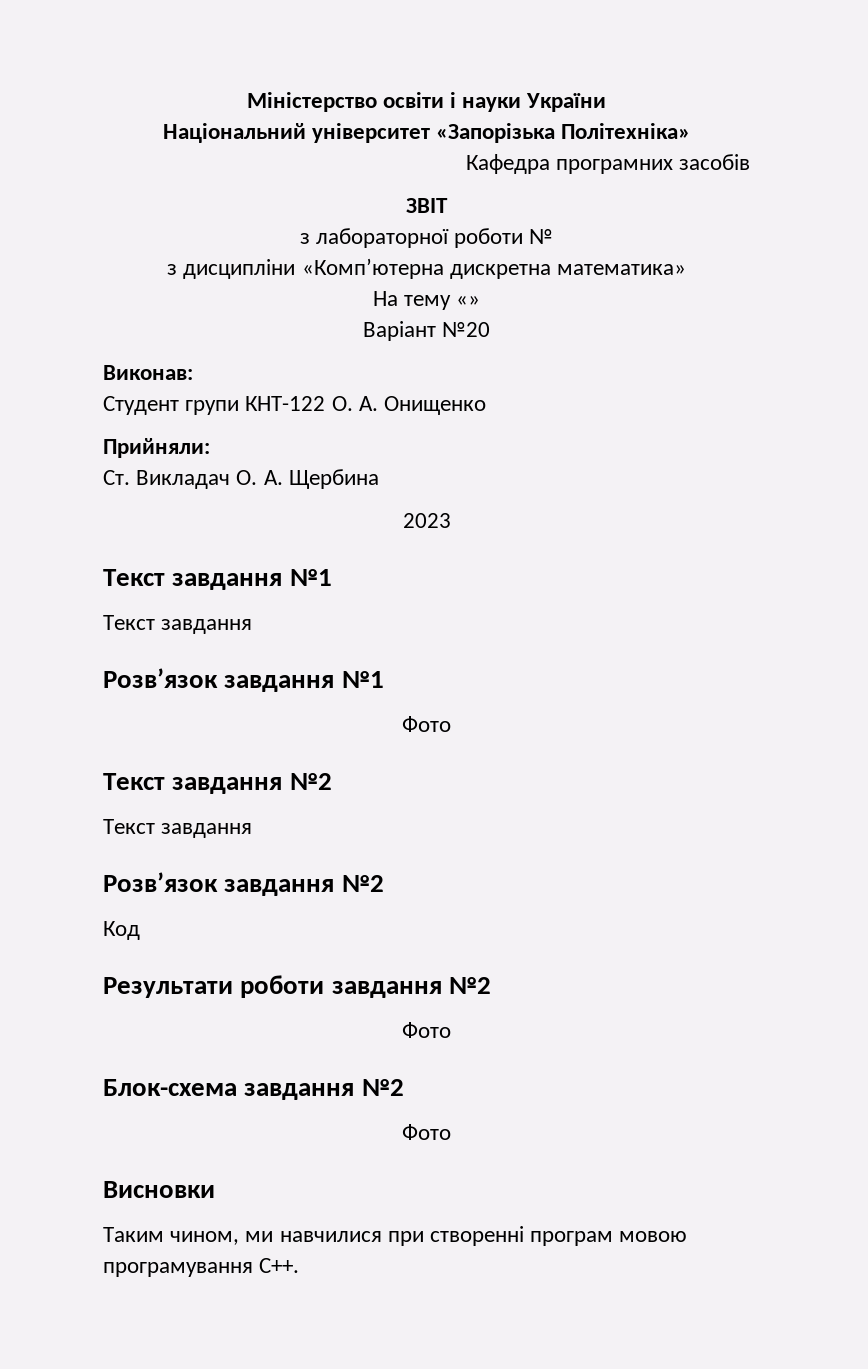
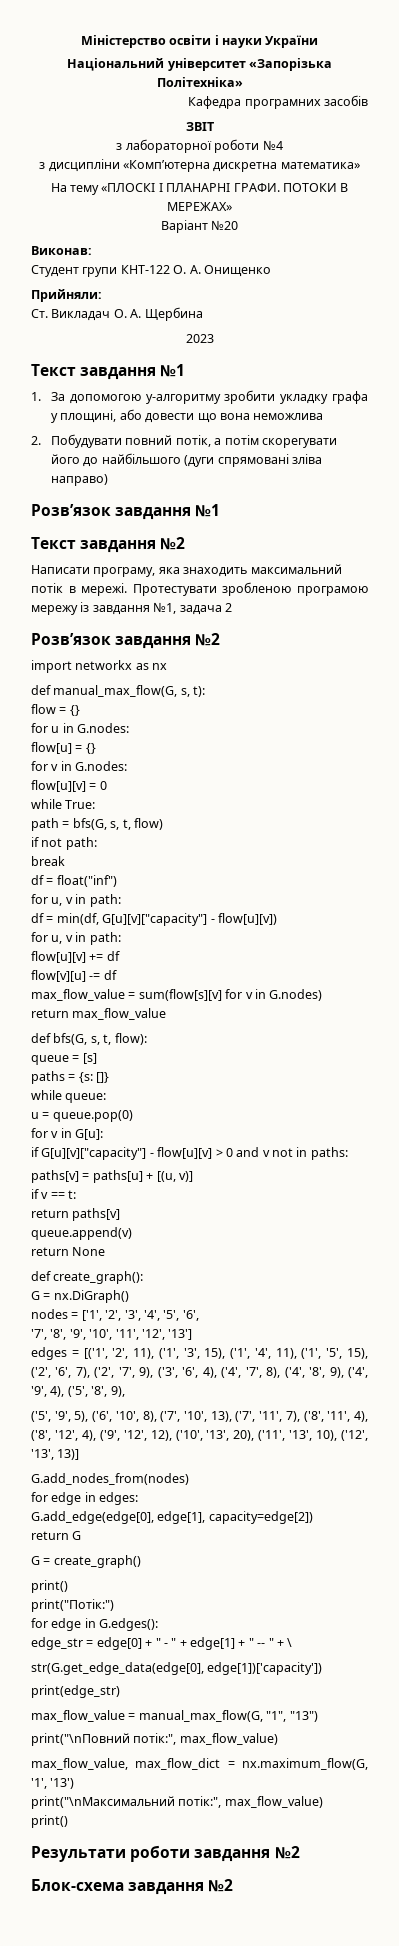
[529,229,554,244] № -> [262,140,283,150] №4
[456,296,481,306] «» -> [101,183,349,192] [167,202,232,211] «ПЛОСКІ І ПЛАНАРНІ ГРАФИ. ПОТОКИ В МЕРЕЖАХ»
[103,615,253,634] Текст завдання -> [31,390,368,404] [51,409,324,423] [31,434,337,448] [51,453,322,467] [51,474,109,486] 1. За допомогою y-алгоритму зробити укладку графа у площині, або довести що вона неможлива // 2. Побудувати повний потік, а потім скорегувати його до найбільшого (дуги спрямовані зліва направо)
[402,716,451,732] // Фото -> (221, 510) none
[103,819,253,838] [103,872,384,896] [103,921,140,940] Текст завдання // Розв’язок завдання №2 // Код -> [31,564,342,577] [31,582,368,596] [31,602,232,615] [31,633,221,649] [31,660,168,673] [31,685,206,697] [31,704,80,716] [31,723,130,733] [31,742,96,754] [31,761,128,771] [31,780,107,792] [31,799,96,809] [31,818,163,831] [31,837,97,850] [31,856,65,866] [31,875,117,887] [31,894,121,907] [31,913,277,926] [31,932,121,945] [31,951,120,963] [31,970,117,982] [31,989,323,1001] [31,1008,167,1020] [31,1033,147,1045] [31,1053,97,1065] [31,1071,110,1084] [31,1090,107,1103] [31,1110,133,1122] [31,1128,104,1140] [31,1147,348,1160] [31,1170,193,1183] [31,1189,77,1199] [31,1208,121,1221] [31,1227,132,1240] [31,1247,106,1256] [31,1271,144,1284] [31,1290,129,1303] [31,1309,199,1321] [31,1329,193,1340] [31,1347,369,1360] [31,1367,368,1378] [31,1386,125,1397] [31,1411,369,1422] [31,1430,369,1441] [31,1449,80,1460] [31,1473,189,1485] [31,1492,139,1505] [31,1511,313,1524] [31,1531,82,1540] [31,1555,141,1568] [31,1580,68,1593] [31,1599,114,1612] [31,1618,159,1631] [31,1637,293,1650] [31,1662,323,1675] [31,1685,120,1698] [31,1710,318,1722] [31,1733,278,1746] [31,1758,368,1770] [31,1778,75,1789] [31,1796,323,1809] [31,1815,68,1828] Написати програму, яка знаходить максимальний потік в мережі. Протестувати зробленою програмою мережу із завдання №1, задача 2 // Розв’язок завдання №2 // import networkx as nx // def manual_max_flow(G, s, t): // flow = {} // for u in G.nodes: // flow[u] = {} // for v in G.nodes: // flow[u][v] = 0 // while True: // path = bfs(G, s, t, flow) // if not path: // break // df = float("inf") // for u, v in path: // df = min(df, G[u][v]["capacity"] - flow[u][v]) // for u, v in path: // flow[u][v] += df // flow[v][u] -= df // max_flow_value = sum(flow[s][v] for v in G.nodes) // return max_flow_value // def bfs(G, s, t, flow): // queue = [s] // paths = {s: []} // while queue: // u = queue.pop(0) // for v in G[u]: // if G[u][v]["capacity"] - flow[u][v] > 0 and v not in paths: // paths[v] = paths[u] + [(u, v)] // if v == t: // return paths[v] // queue.append(v) // return None // def create_graph(): // G = nx.DiGraph() // nodes = ['1', '2', '3', '4', '5', '6', // '7', '8', '9', '10', '11', '12', '13'] // edges = [('1', '2', 11), ('1', '3', 15), ('1', '4', 11), ('1', '5', 15), ('2', '6', 7), ('2', '7', 9), ('3', '6', 4), ('4', '7', 8), ('4', '8', 9), ('4', '9', 4), ('5', '8', 9), // ('5', '9', 5), ('6', '10', 8), ('7', '10', 13), ('7', '11', 7), ('8', '11', 4), ('8', '12', 4), ('9', '12', 12), ('10', '13', 20), ('11', '13', 10), ('12', '13', 13)] // G.add_nodes_from(nodes) // for edge in edges: // G.add_edge(edge[0], edge[1], capacity=edge[2]) // return G // G = create_graph() // print() // print("Потік:") // for edge in G.edges(): // edge_str = edge[0] + " - " + edge[1] + " -- " + \ // str(G.get_edge_data(edge[0], edge[1])['capacity']) // print(edge_str) // max_flow_value = manual_max_flow(G, "1", "13") // print("\nПовний потік:", max_flow_value) // max_flow_value, max_flow_dict = nx.maximum_flow(G, '1', '13') // print("\nМаксимальний потік:", max_flow_value) // print()
[402,1022,451,1038] // Фото -> (300, 1852) none
[402,1124,451,1140] [103,1181,215,1198] [103,1226,688,1246] [103,1258,300,1277] // Фото // Висновки // Таким чином, ми навчилися при створенні програм мовою програмування С++. -> (234, 1885) none

